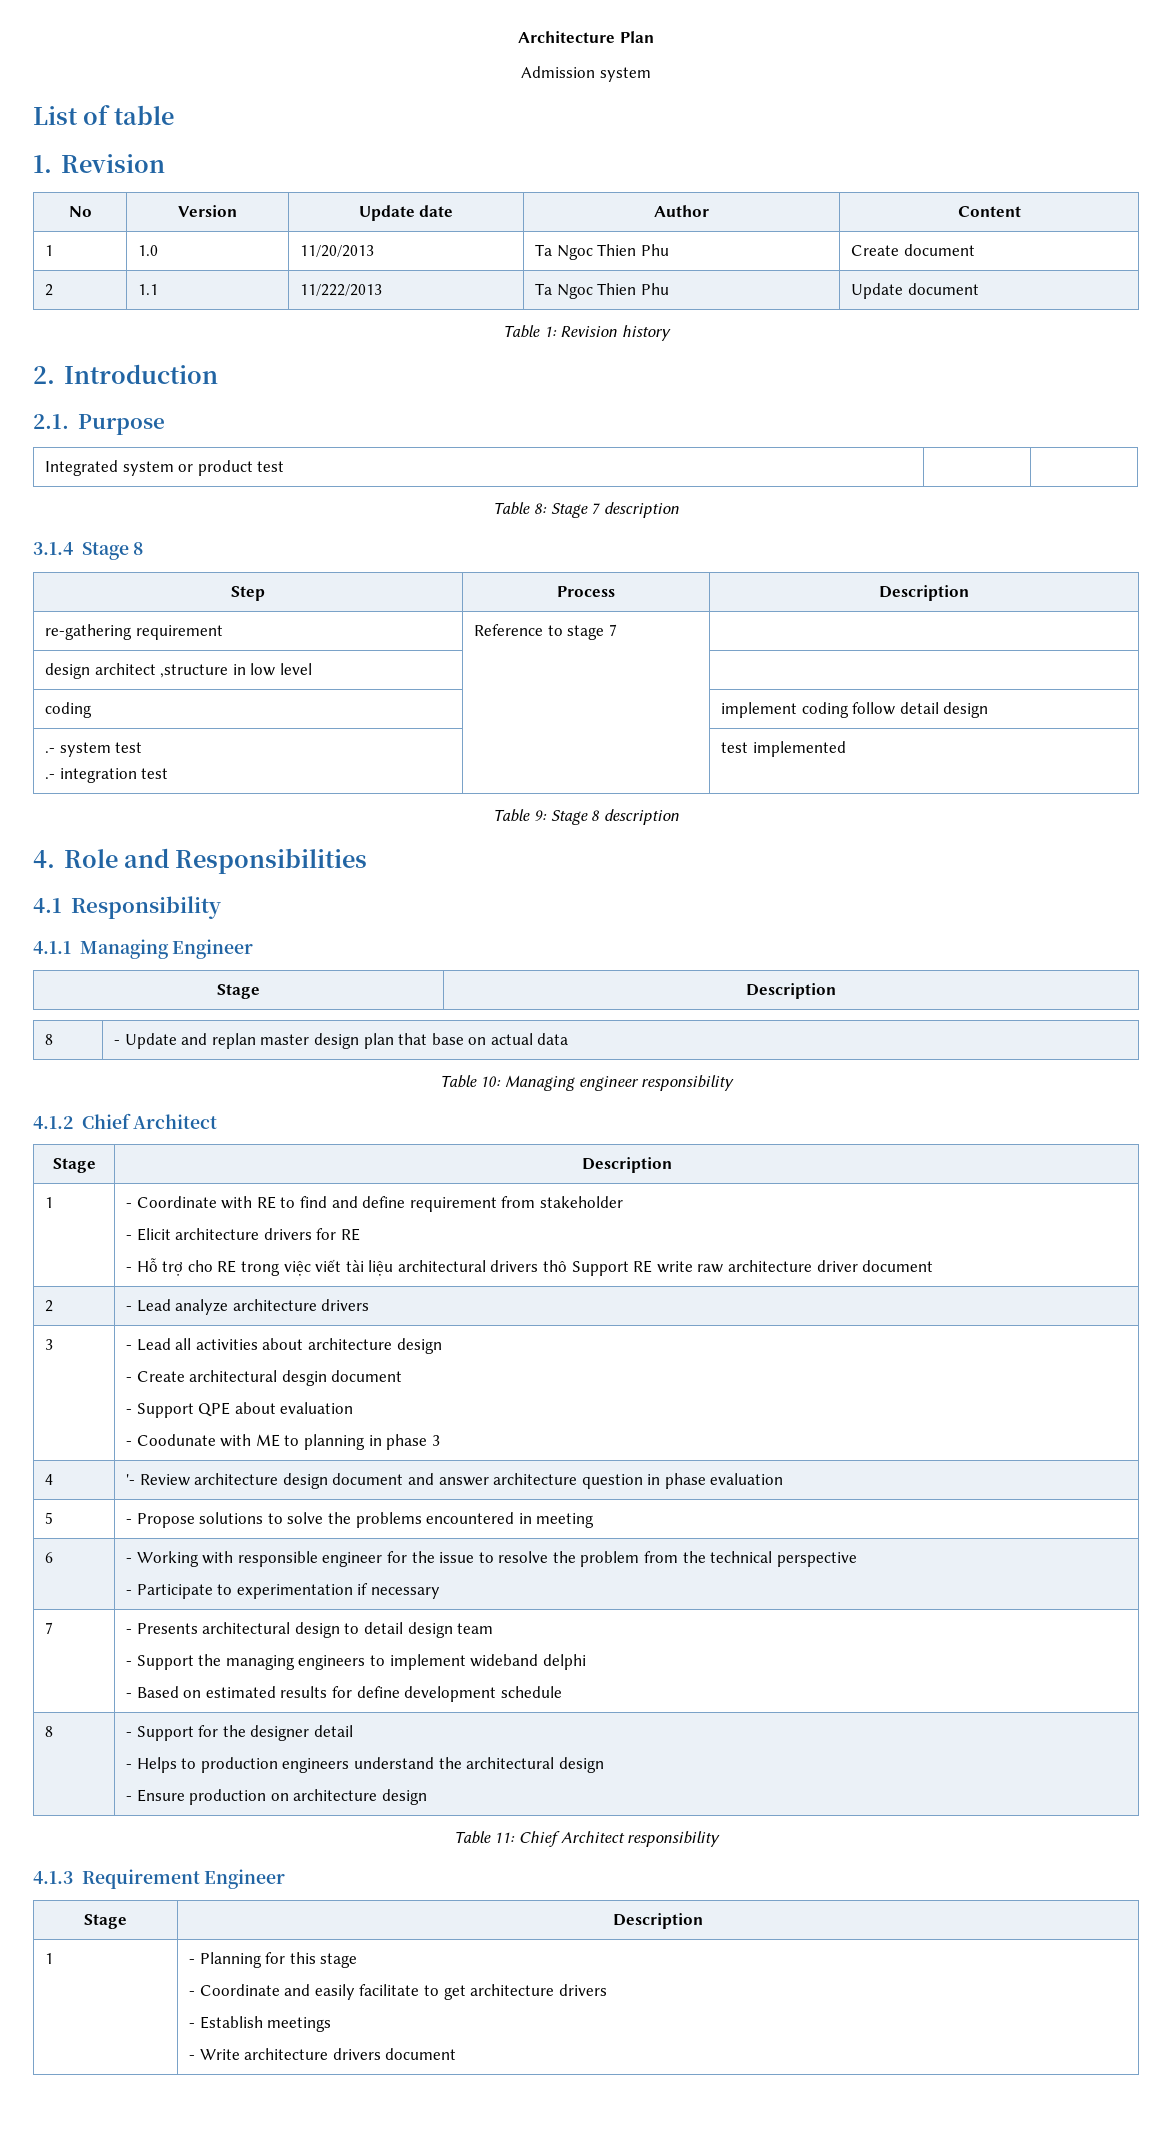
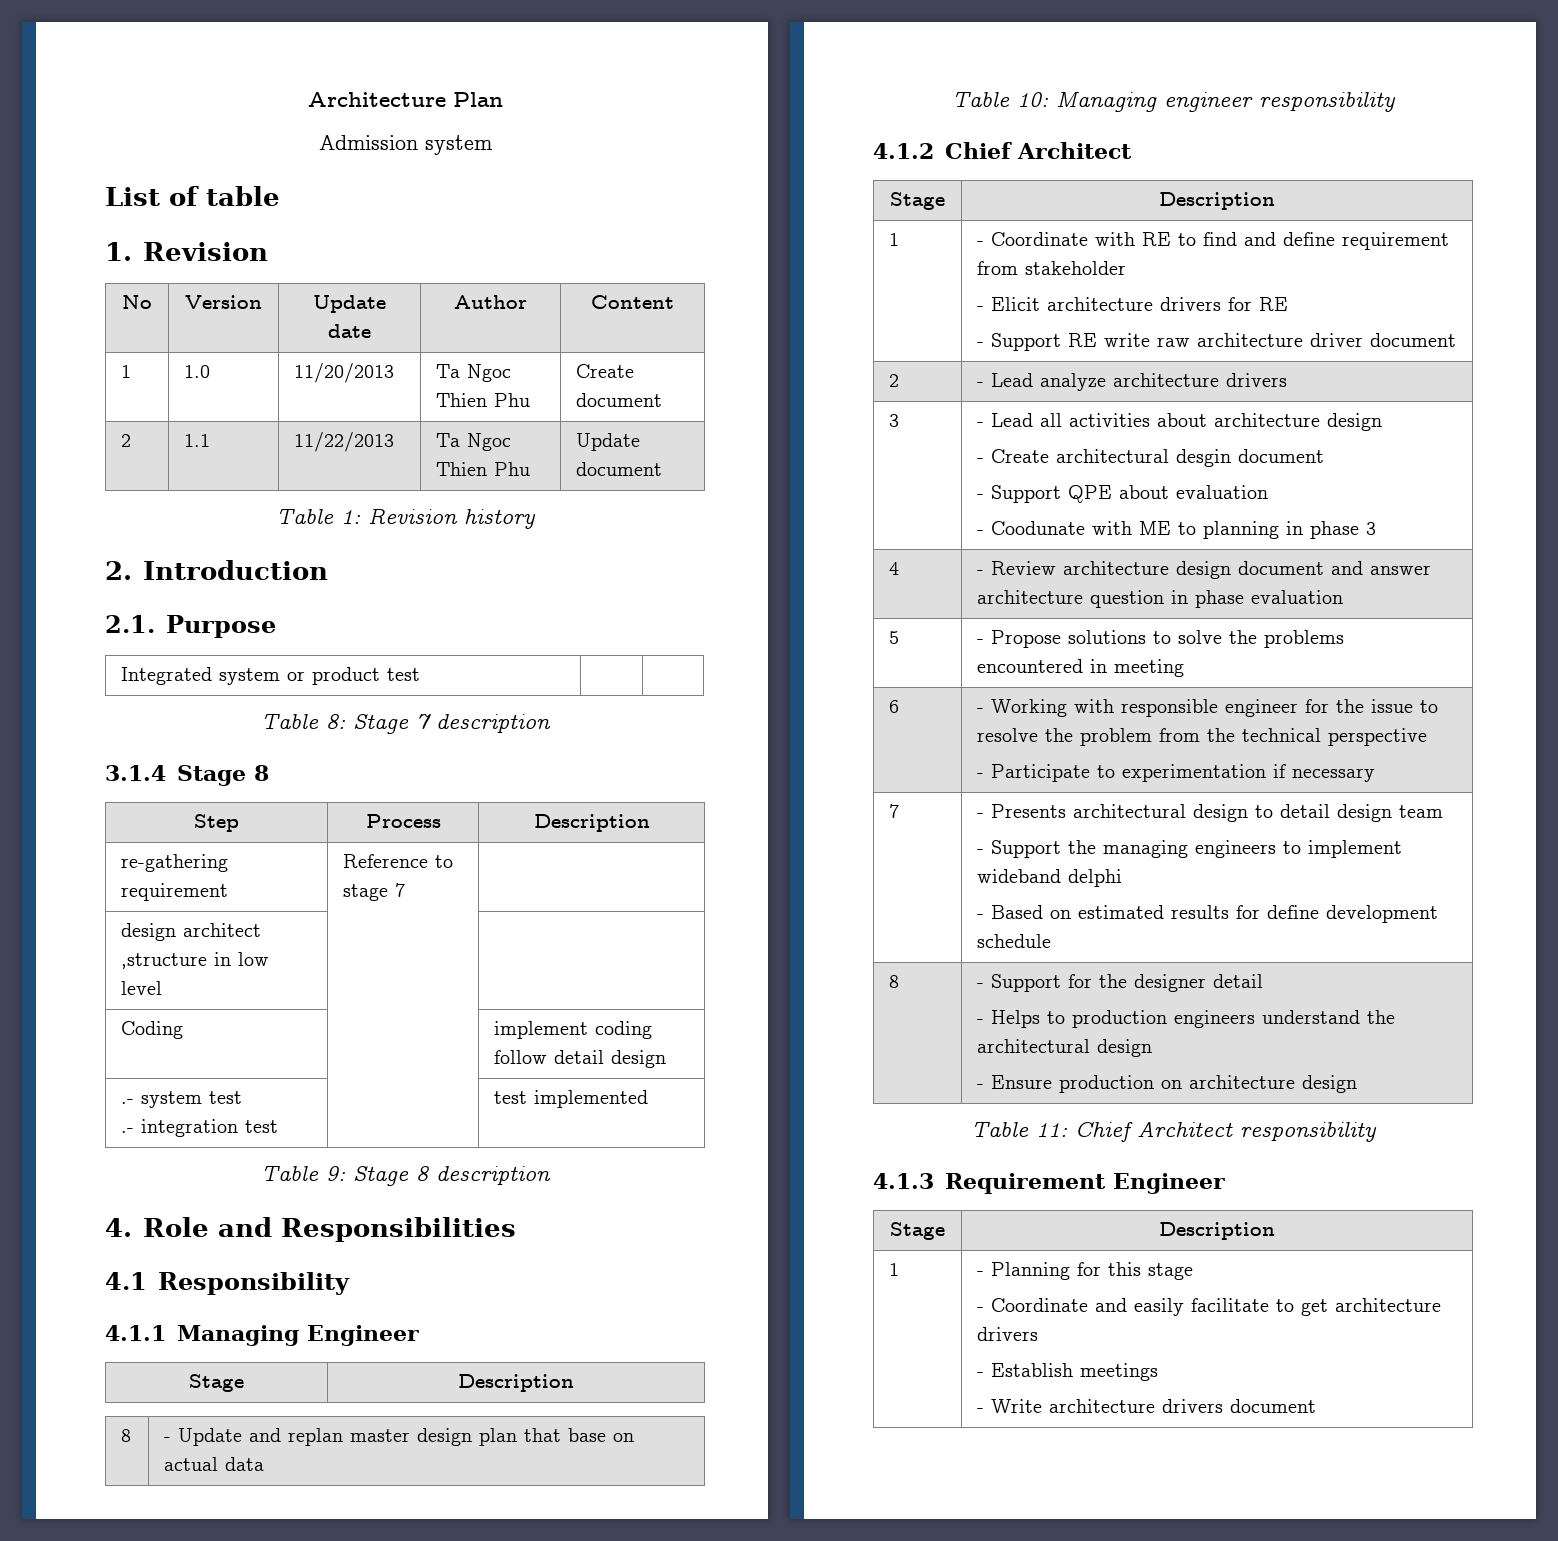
[299,284,382,296] 11/222/2013 -> [294,432,395,452] 11/22/2013
[44,702,92,718] coding -> [121,1021,184,1039] Coding
[136,1258,568,1276] Hỗ trợ cho RE trong việc viết tài liệu architectural drivers thô -> (985, 344) none
[125,1474,135,1485] '- -> [977,570,985,575] -

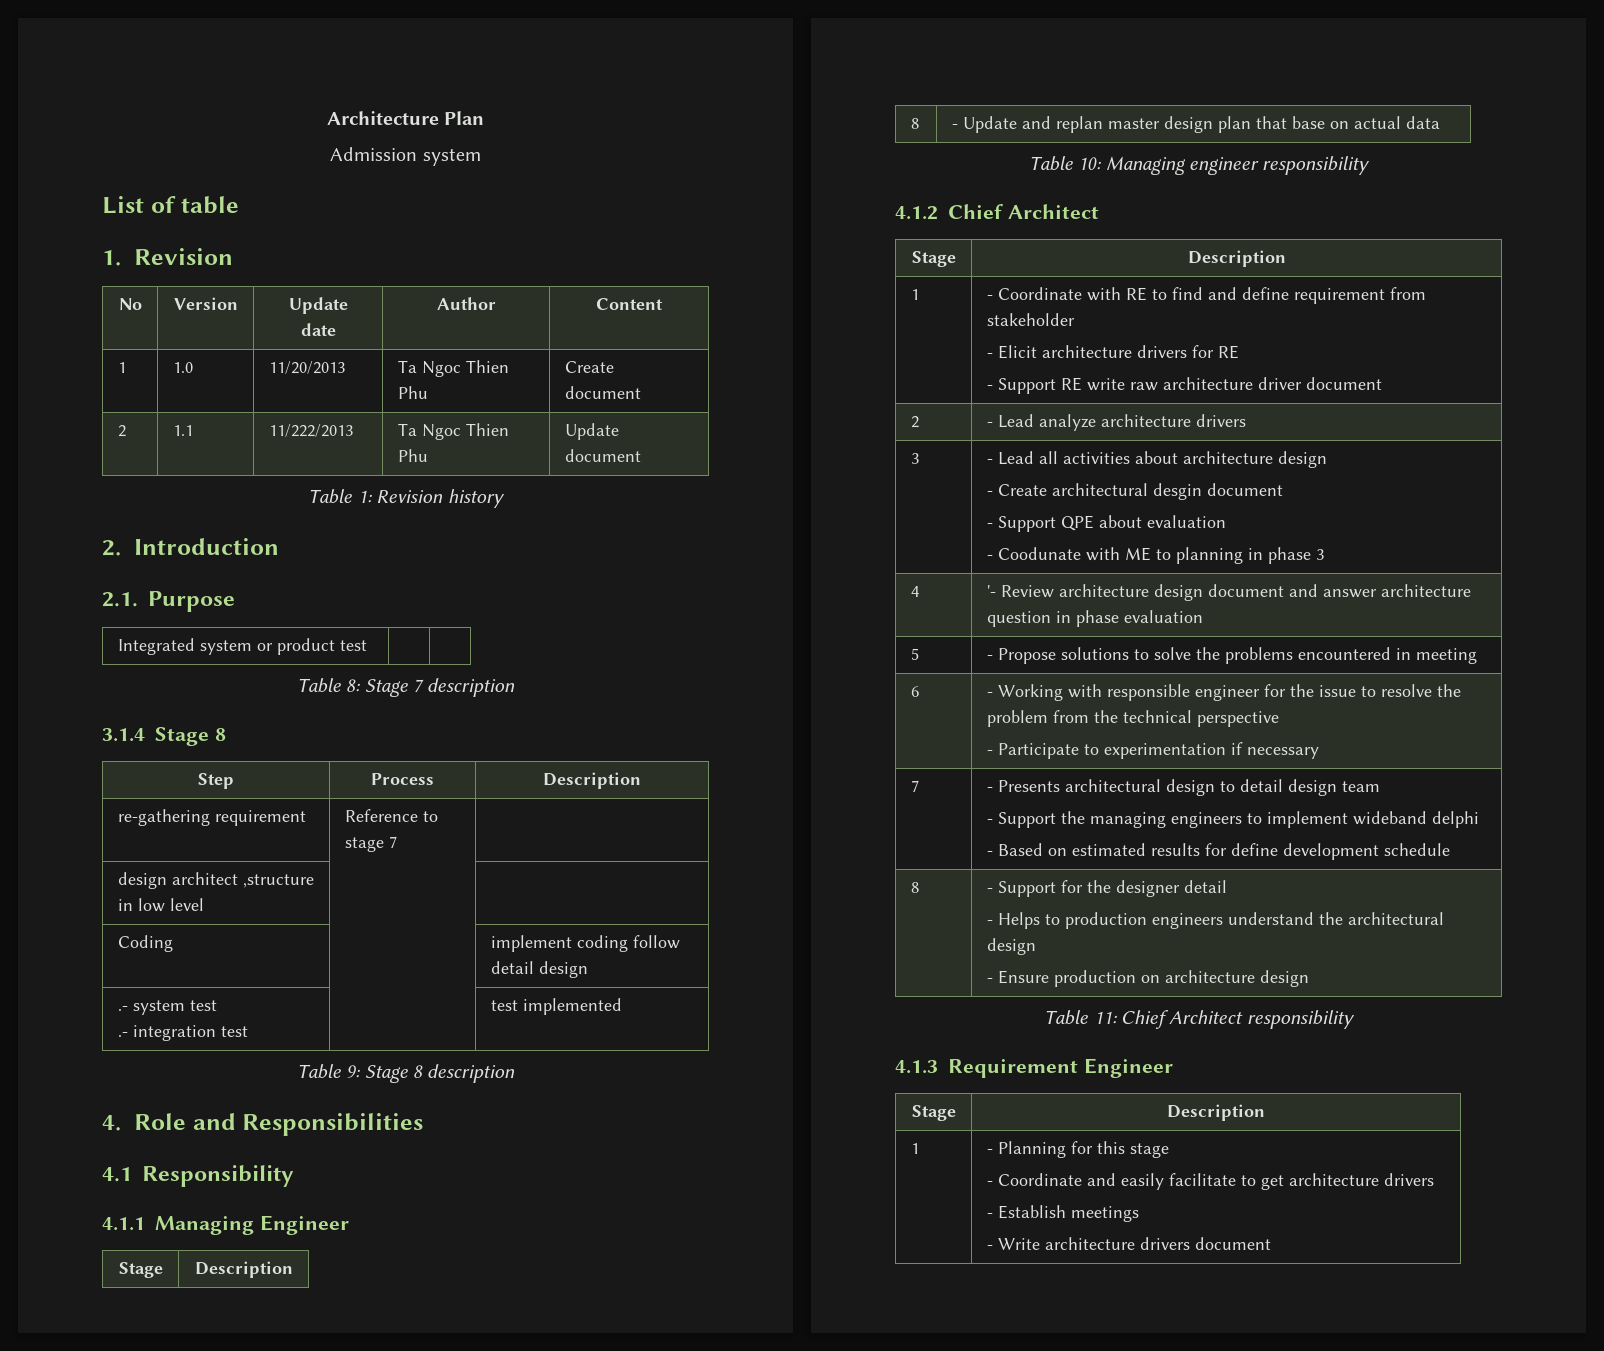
[294,432,395,452] 11/22/2013 -> [268,424,353,437] 11/222/2013
[977,570,985,575] - -> [986,585,996,597] '-

